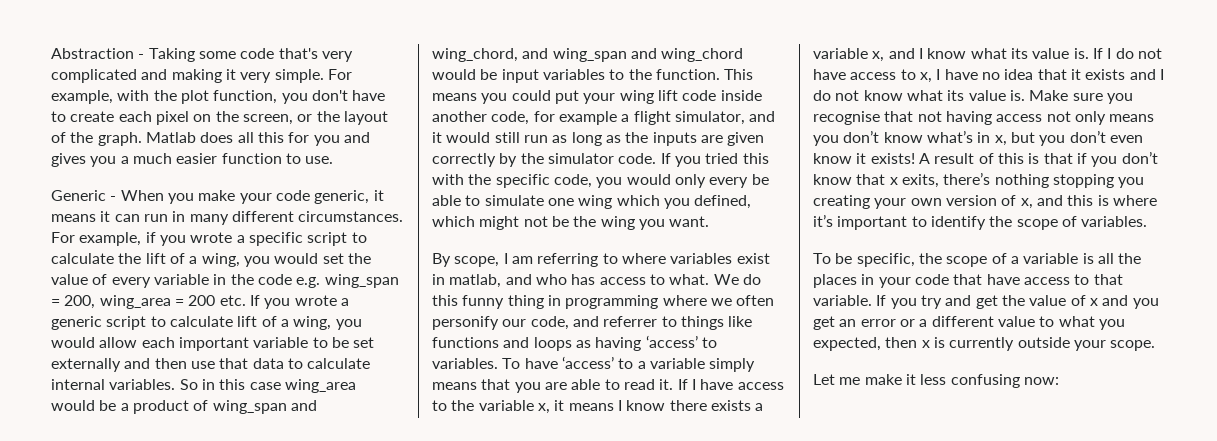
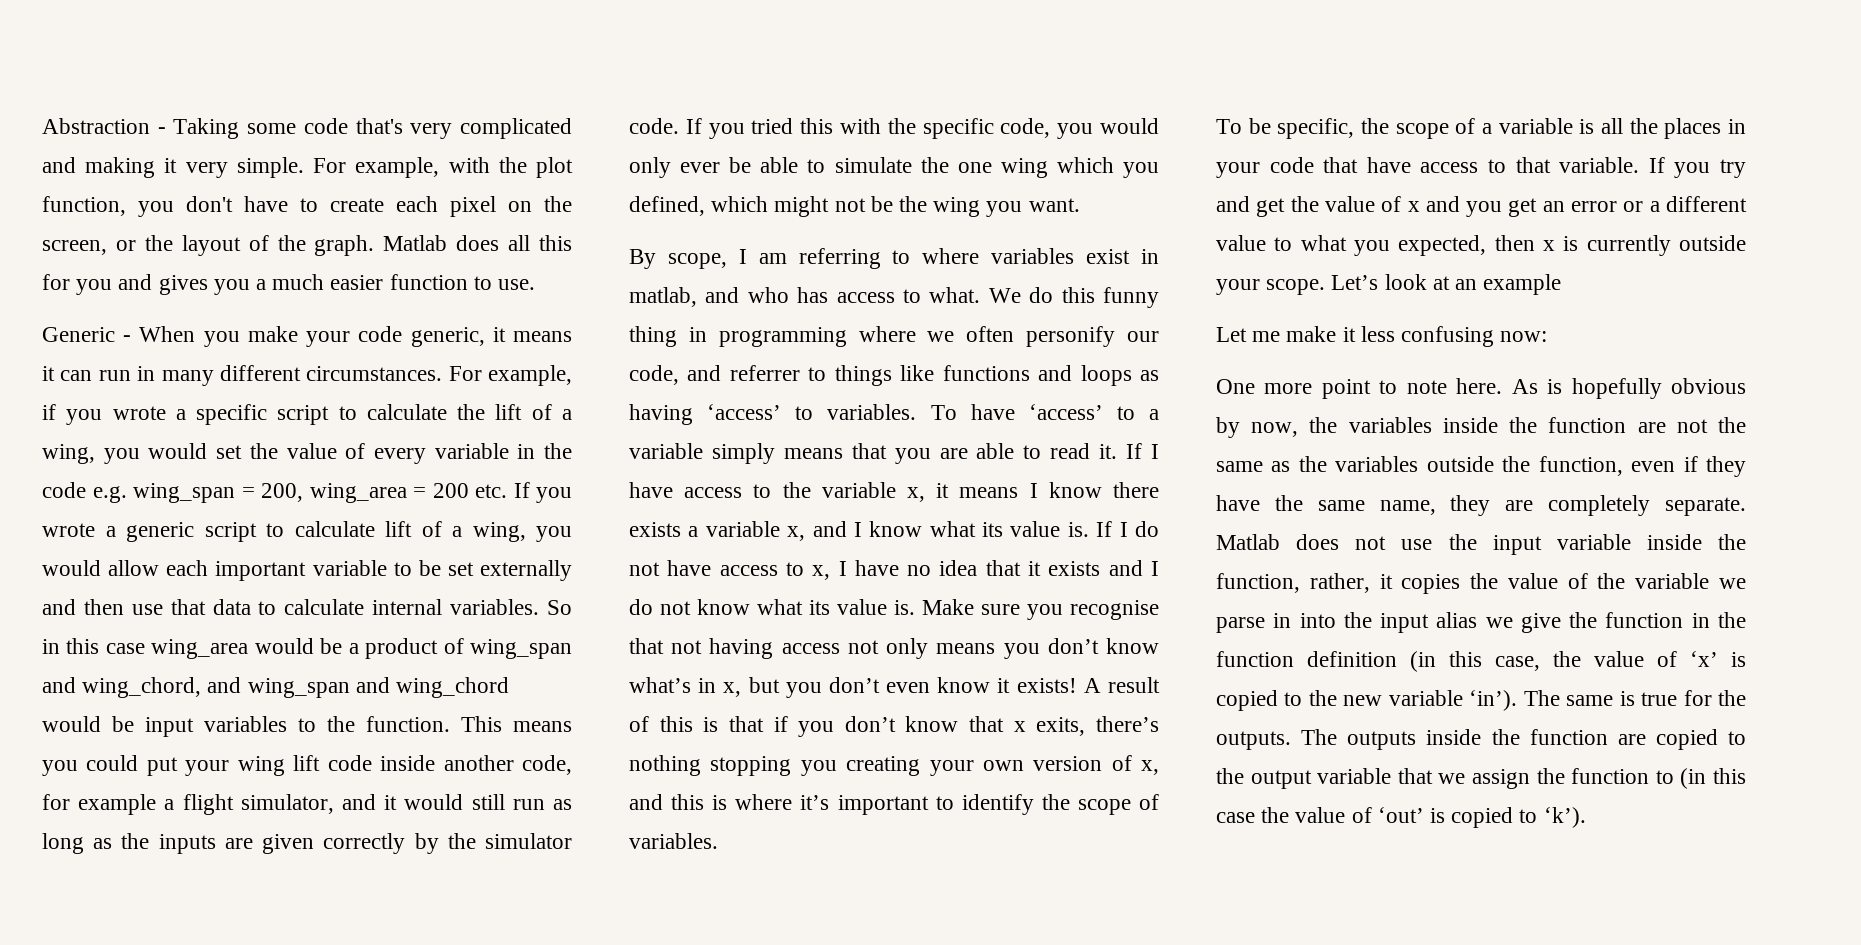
[709,177,749,188] every -> [680,162,721,173] ever
(544, 200) none -> [920,157,949,173] the
(1156, 345) none -> [1331,274,1562,295] Let’s look at an example
(1059, 381) none -> [1216,378,1746,399] [1216,417,1746,438] [1216,456,1746,477] [1216,495,1746,516] [1216,534,1746,555] [1216,573,1746,594] [1216,612,1746,633] [1216,651,1746,672] [1216,690,1746,711] [1216,729,1746,750] [1216,768,1746,789] [1216,807,1586,828] // One more point to note here. As is hopefully obvious by now, the variables inside the function are not the same as the variables outside the function, even if they have the same name, they are completely separate. Matlab does not use the input variable inside the function, rather, it copies the value of the variable we parse in into the input alias we give the function in the function definition (in this case, the value of ‘x’ is copied to the new variable ‘in’). The same is true for the outputs. The outputs inside the function are copied to the output variable that we assign the function to (in this case the value of ‘out’ is copied to ‘k’).

